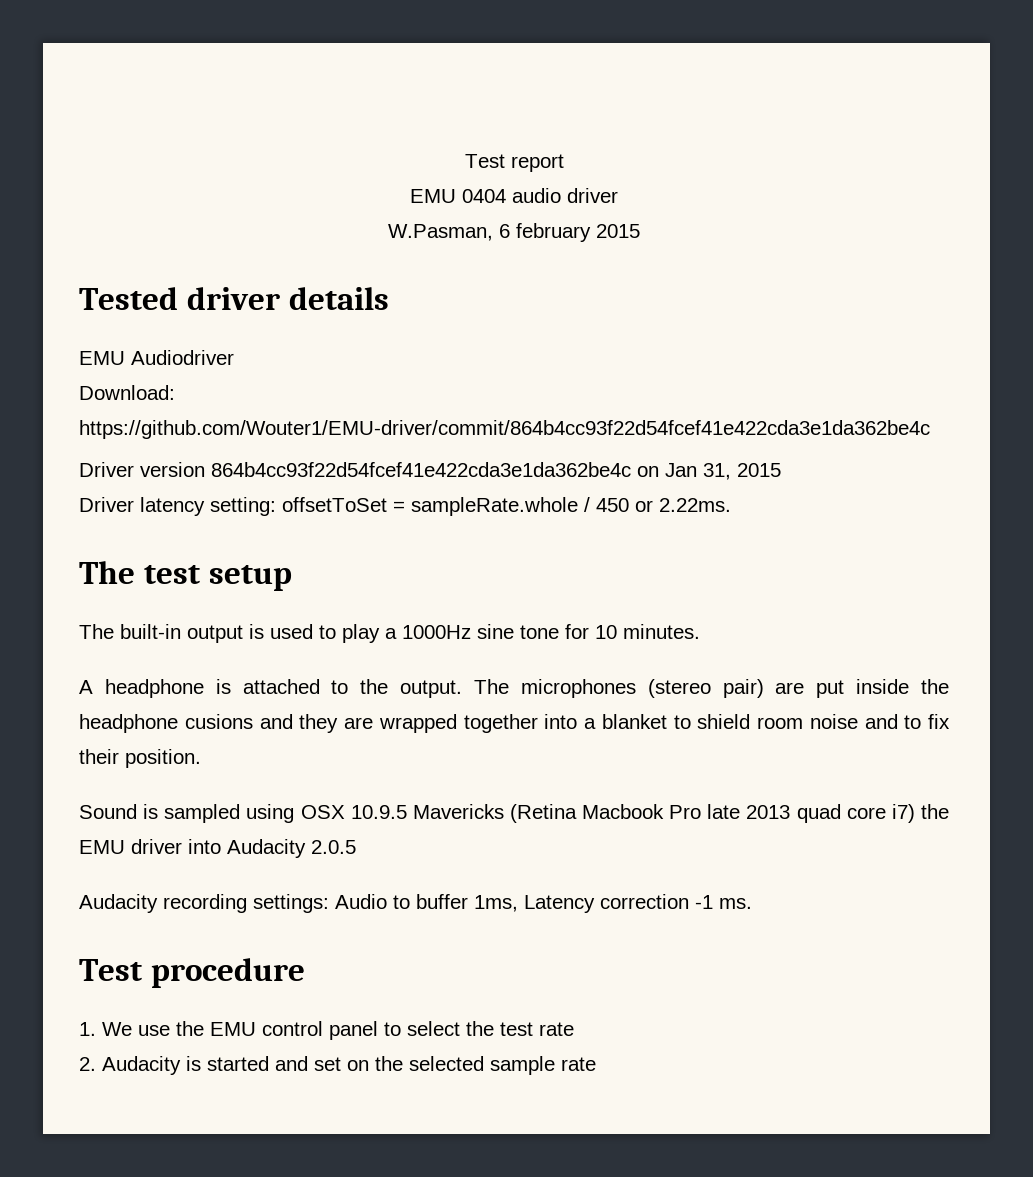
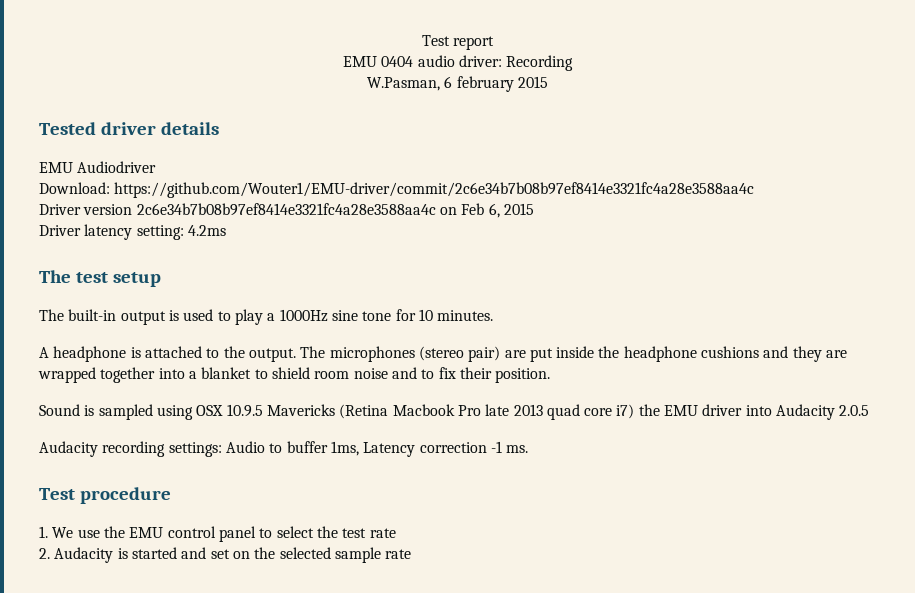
[567,188,618,203] driver -> [458,55,574,71] driver: Recording
[79,420,930,439] https://github.com/Wouter1/EMU-driver/commit/864b4cc93f22d54fcef41e422cda3e1da362be4c -> [114,182,755,198] https://github.com/Wouter1/EMU-driver/commit/2c6e34b7b08b97ef8414e3321fc4a28e3588aa4c
[211,462,731,480] 864b4cc93f22d54fcef41e422cda3e1da362be4c on Jan 31, -> [136,203,500,218] 2c6e34b7b08b97ef8414e3321fc4a28e3588aa4c on Feb 6,
[282,497,731,516] offsetToSet = sampleRate.whole / 450 or 2.22ms. -> [187,225,226,236] 4.2ms
[184,714,253,729] cusions -> [701,346,760,358] cushions

